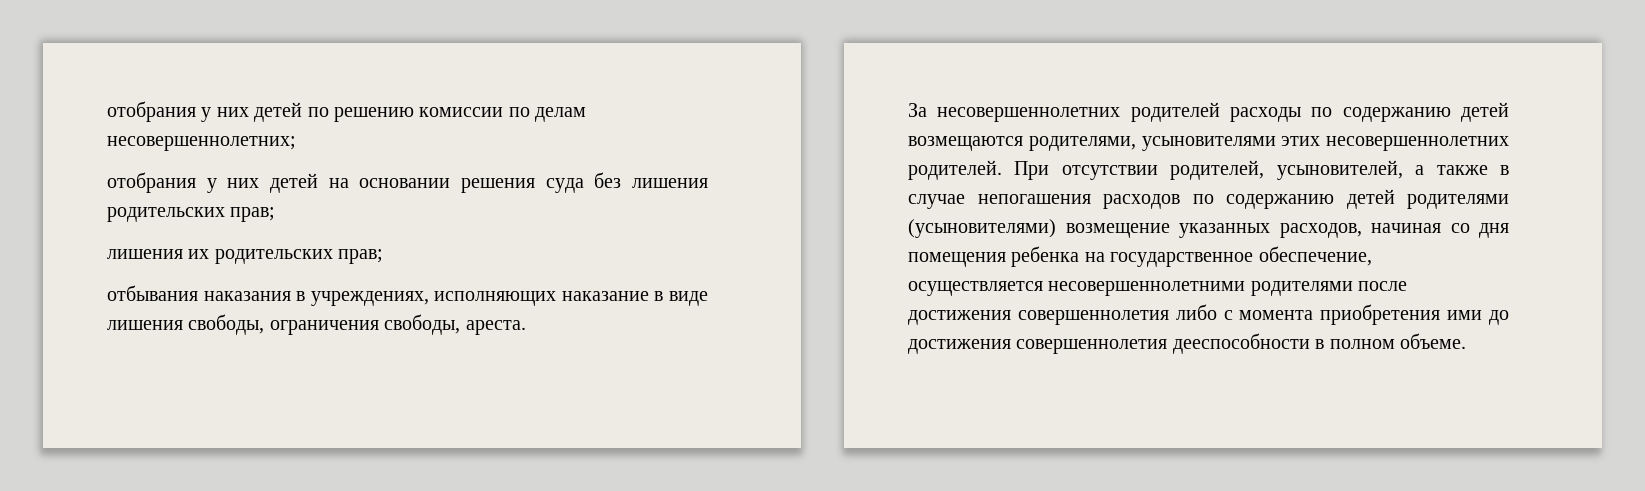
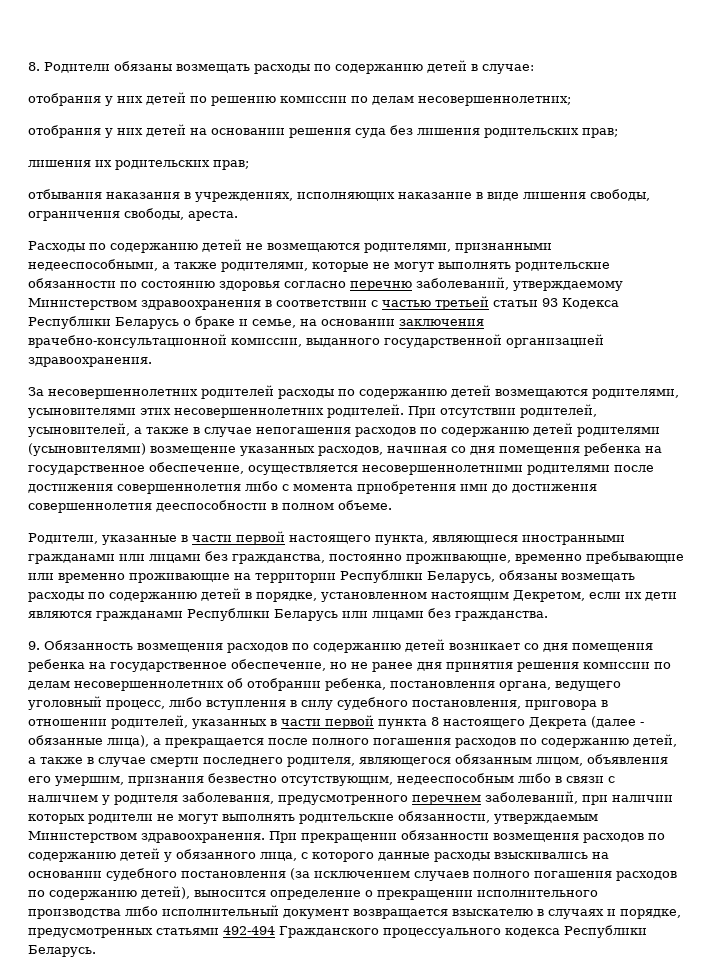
(107, 111) none -> [28,60,534,74] 8. Родители обязаны возмещать расходы по содержанию детей в случае: //
(526, 327) none -> [28,239,552,253] [28,259,610,272] [28,277,623,291] [28,296,619,310] [28,316,484,329] [28,334,604,348] [28,357,152,367] // Расходы по содержанию детей не возмещаются родителями, признанными недееспособными, а также родителями, которые не могут выполнять родительские обязанности по состоянию здоровья согласно перечню заболеваний, утверждаемому Министерством здравоохранения в соответствии с частью третьей статьи 93 Кодекса Республики Беларусь о браке и семье, на основании заключения врачебно-консультационной комиссии, выданного государственной организацией здравоохранения.
(1466, 341) none -> [28,531,625,545] [28,551,684,564] [28,570,635,583] [28,588,677,602] [28,608,548,621] [28,639,653,653] [28,659,671,672] [28,678,621,691] [28,696,608,710] [28,715,644,729] [28,734,677,748] [28,754,668,767] [28,773,615,786] [28,791,673,805] [28,811,598,824] [28,830,665,843] [28,848,609,862] [28,868,677,881] [28,886,598,900] [28,905,681,919] [28,925,647,938] [28,945,96,957] // Родители, указанные в части первой настоящего пункта, являющиеся иностранными гражданами или лицами без гражданства, постоянно проживающие, временно пребывающие или временно проживающие на территории Республики Беларусь, обязаны возмещать расходы по содержанию детей в порядке, установленном настоящим Декретом, если их дети являются гражданами Республики Беларусь или лицами без гражданства. // 9. Обязанность возмещения расходов по содержанию детей возникает со дня помещения ребенка на государственное обеспечение, но не ранее дня принятия решения комиссии по делам несовершеннолетних об отобрании ребенка, постановления органа, ведущего уголовный процесс, либо вступления в силу судебного постановления, приговора в отношении родителей, указанных в части первой пункта 8 настоящего Декрета (далее - обязанные лица), а прекращается после полного погашения расходов по содержанию детей, а также в случае смерти последнего родителя, являющегося обязанным лицом, объявления его умершим, признания безвестно отсутствующим, недееспособным либо в связи с наличием у родителя заболевания, предусмотренного перечнем заболеваний, при наличии которых родители не могут выполнять родительские обязанности, утверждаемым Министерством здравоохранения. При прекращении обязанности возмещения расходов по содержанию детей у обязанного лица, с которого данные расходы взыскивались на основании судебного постановления (за исключением случаев полного погашения расходов по содержанию детей), выносится определение о прекращении исполнительного производства либо исполнительный документ возвращается взыскателю в случаях и порядке, предусмотренных статьями 492-494 Гражданского процессуального кодекса Республики Беларусь.

